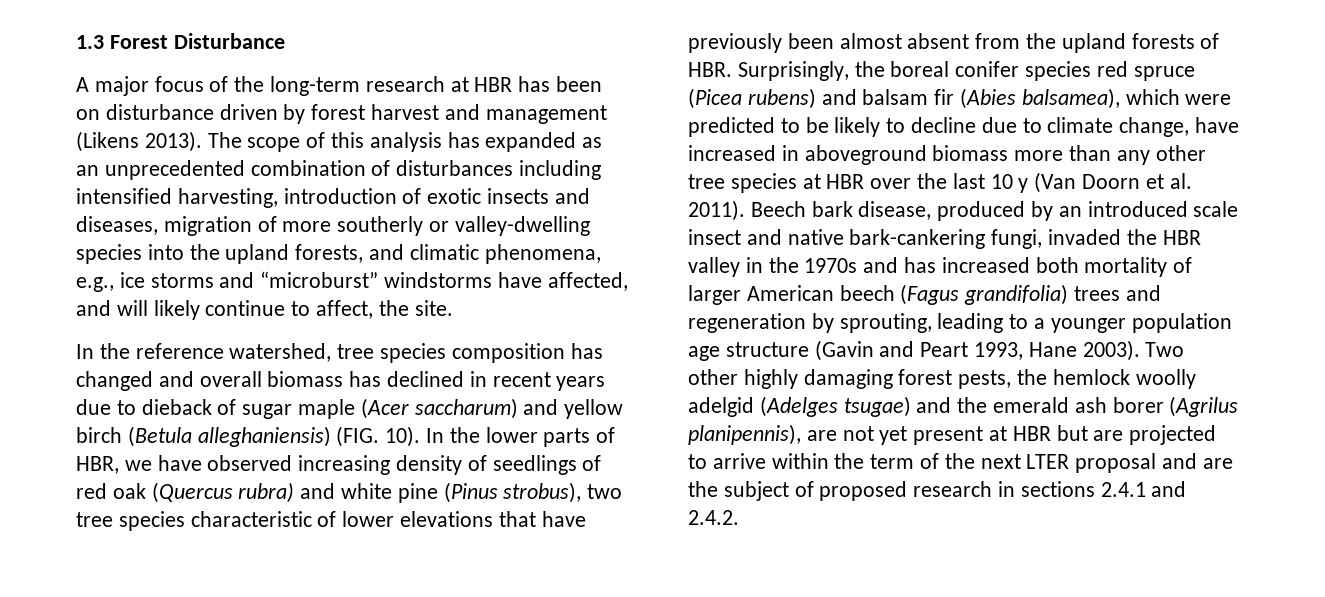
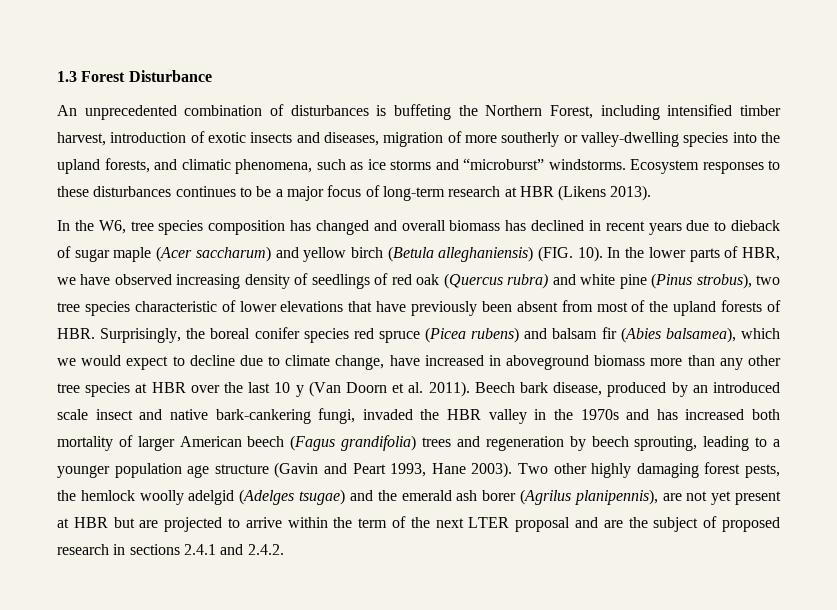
[76,76,603,96] [76,104,607,124] [76,131,603,152] [76,160,602,180] [76,188,278,208] A major focus of the long-term research at HBR has been on disturbance driven by forest harvest and management (Likens 2013). The scope of this analysis has expanded as an unprecedented combination of disturbances including intensified harvesting, -> [57,104,782,120] [57,132,106,146] An unprecedented combination of disturbances is buffeting the Northern Forest, including intensified timber harvest,
[76,277,114,292] e.g., -> [316,159,363,170] such as
[384,272,628,291] [76,300,453,320] [76,343,332,362] windstorms have affected, and will likely continue to affect, the site. // In the reference watershed, -> [548,159,780,174] [57,185,652,201] [57,220,126,234] windstorms. Ecosystem responses to these disturbances continues to be a major focus of long-term research at HBR (Likens 2013). // In the W6,
[839,33,902,49] almost -> (512, 306) none
(1021, 41) none -> [596,300,646,312] most of
[1185,94,1232,105] [688,117,881,137] were predicted to be likely -> [57,355,169,370] we would expect
(834, 323) none -> [591,436,629,447] beech

